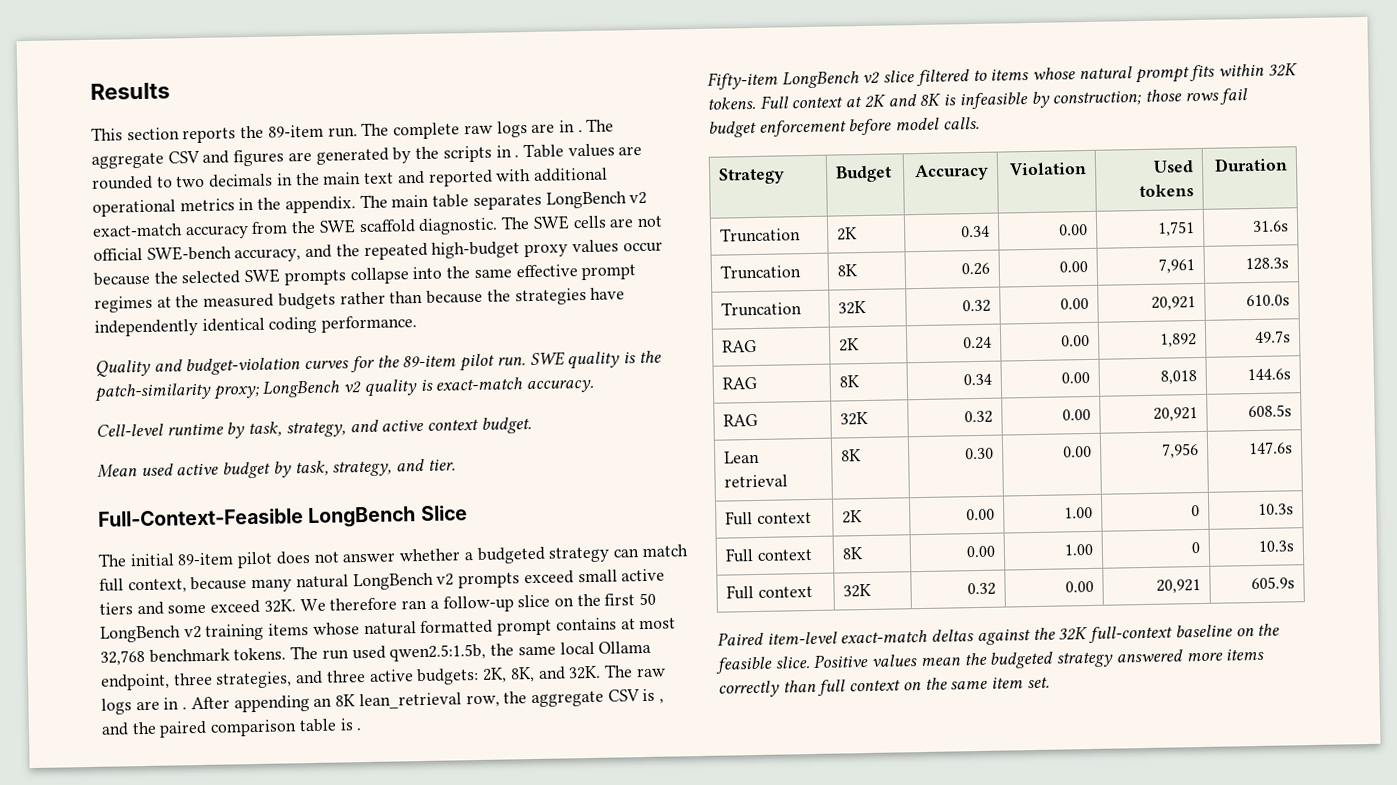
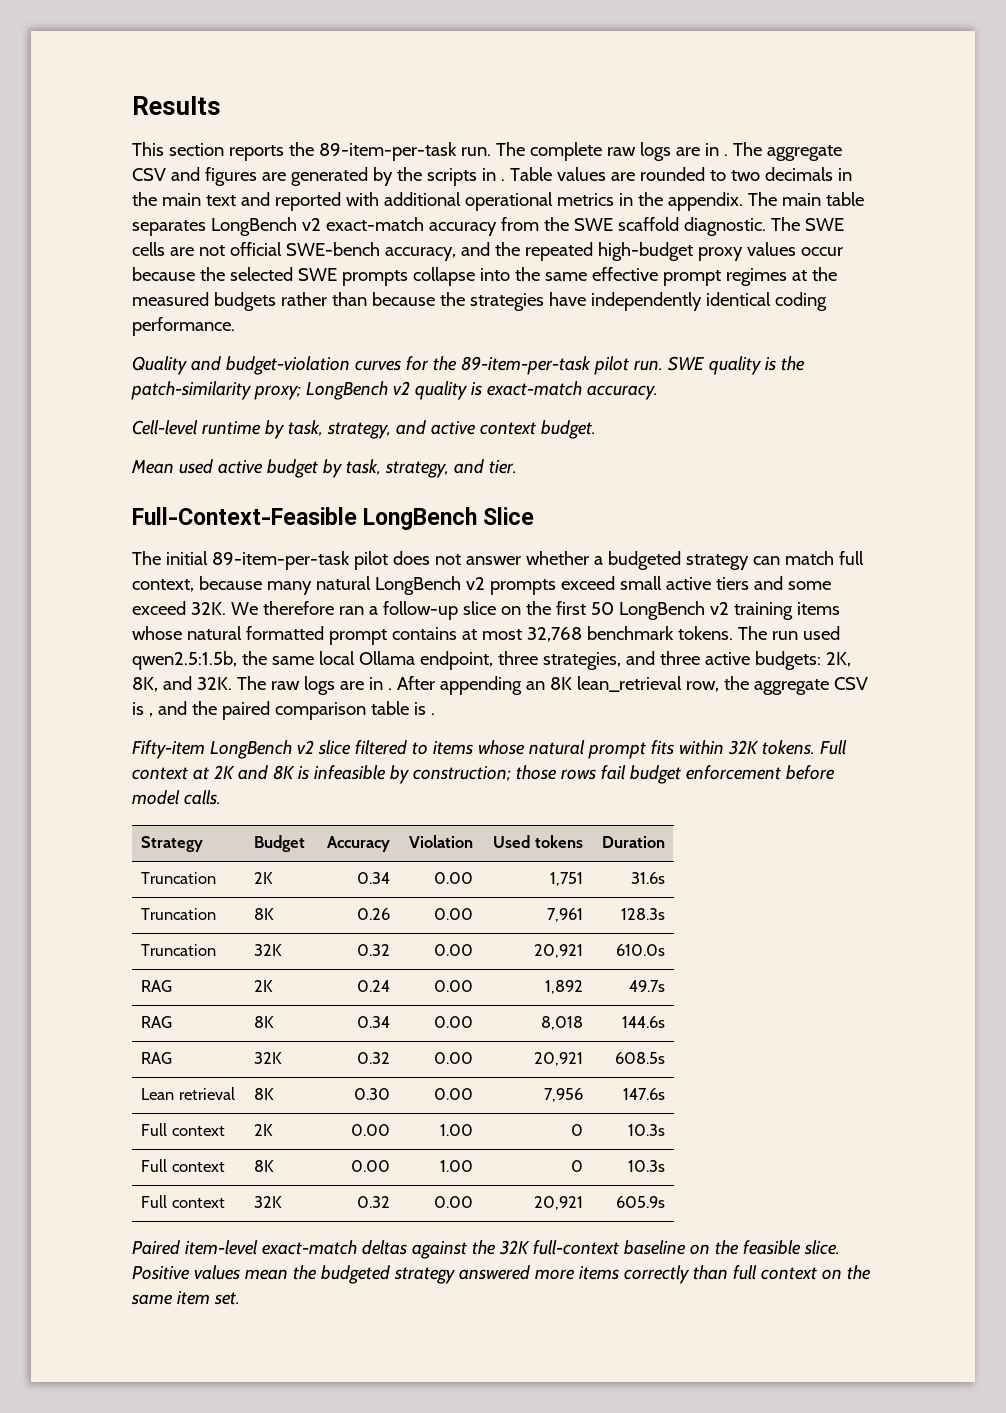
[267,124,324,138] 89-item -> [318,142,457,161] 89-item-per-task
[402,355,457,368] 89-item -> [460,356,591,375] 89-item-per-task
[177,552,235,566] 89-item -> [211,551,350,570] 89-item-per-task

